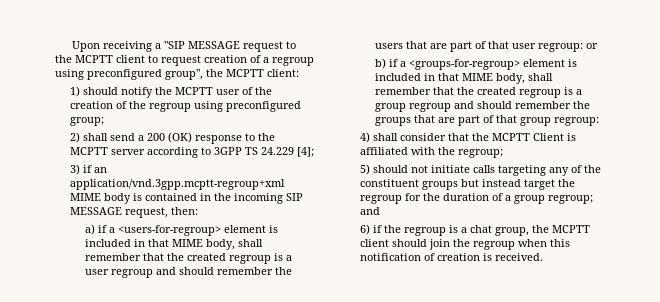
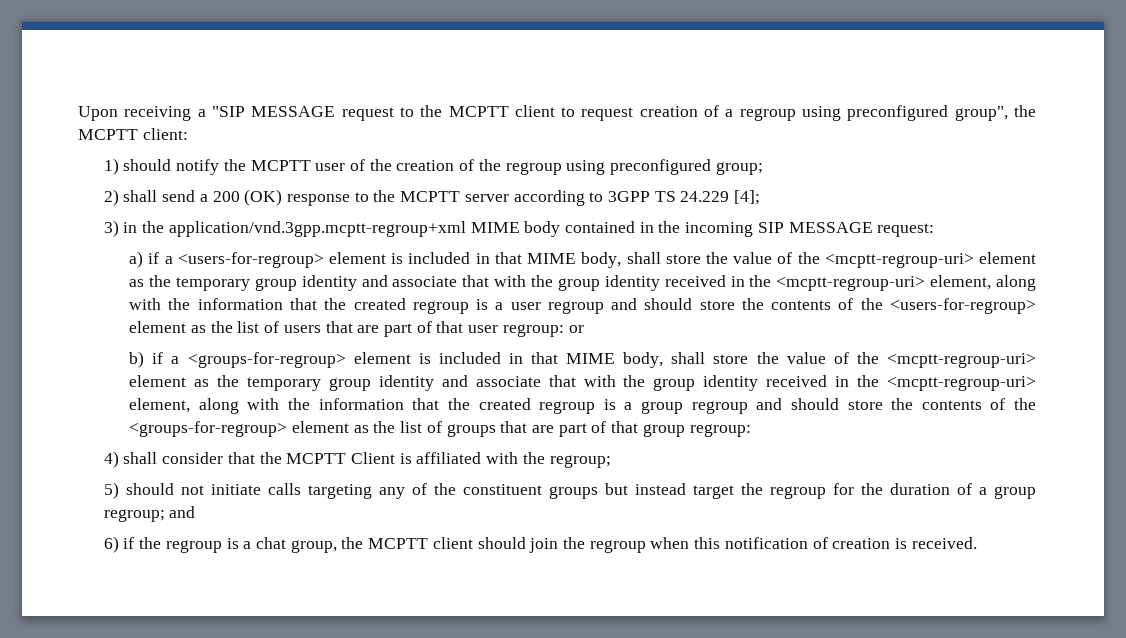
[82,165,107,173] if an -> [123,221,165,233] in the
[132,193,142,201] is -> (561, 229) none
[124,207,198,218] request, then: -> [877,223,935,237] request:
[84,253,141,261] remember -> [665,252,1037,268] [129,275,1036,291] [129,298,283,310] store the value of the <mcptt-regroup-uri> element as the temporary group identity and associate that with the group identity received in the <mcptt-regroup-uri> element, along with the information
[216,267,292,275] remember the -> [699,298,1037,314] [129,321,280,333] store the contents of the <users-for-regroup> element as the list of
[374,87,431,95] remember -> [713,352,1036,368] [129,375,1037,391] [129,398,404,414] store the value of the <mcptt-regroup-uri> element as the temporary group identity and associate that with the group identity received in the <mcptt-regroup-uri> element, along with the information
[514,101,590,109] remember the -> [847,398,1037,410] [129,421,442,437] store the contents of the <groups-for-regroup> element as the list of

